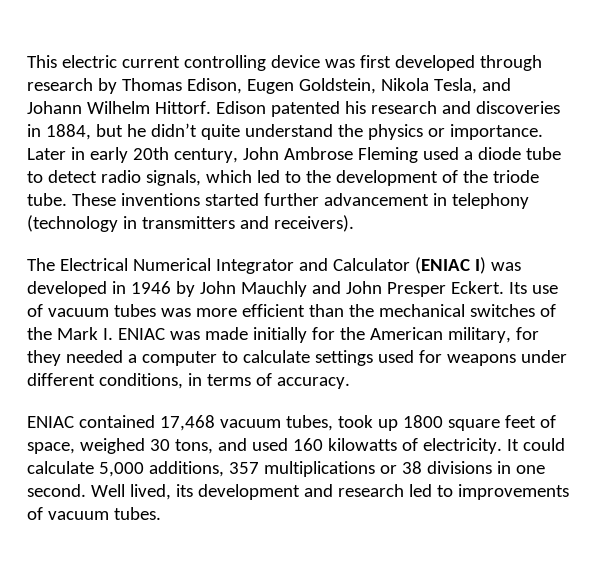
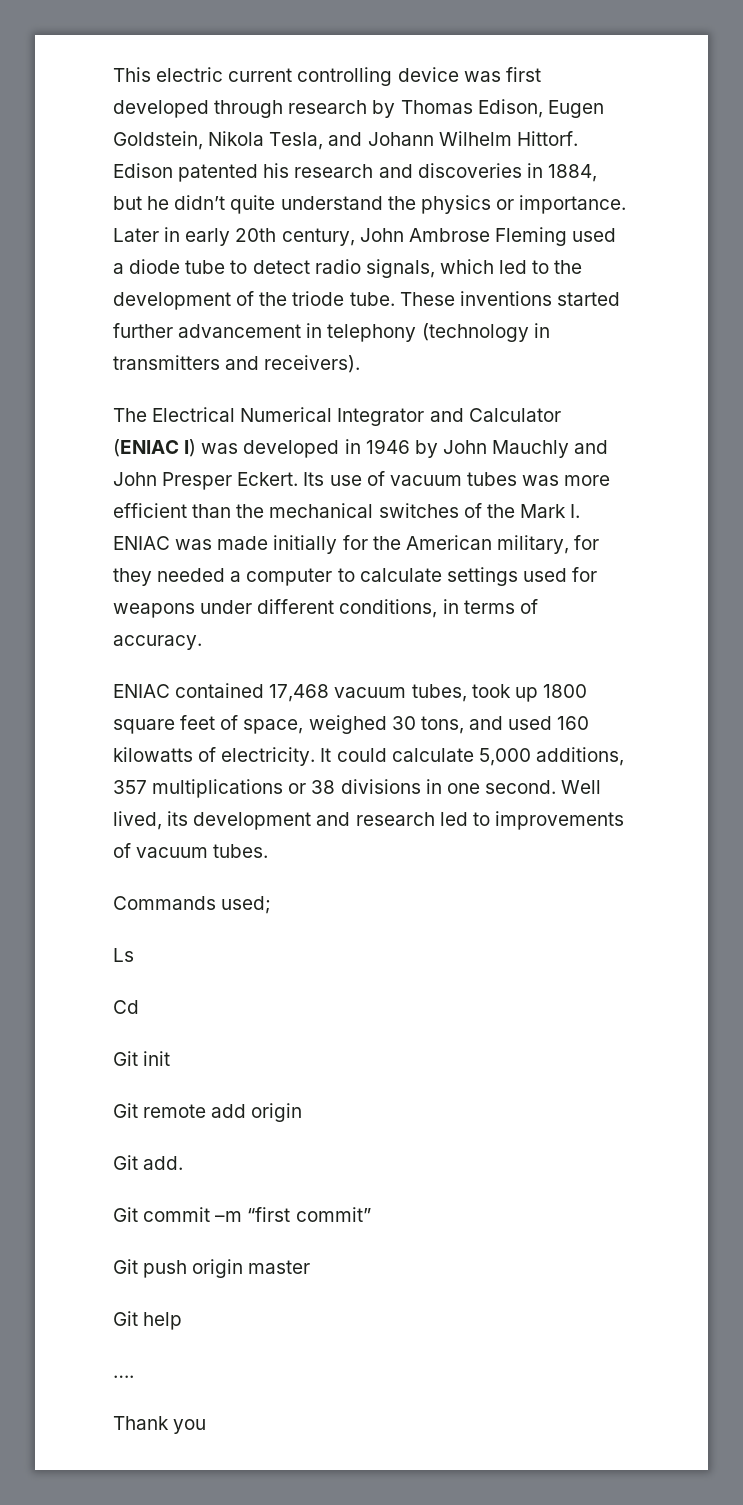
(161, 513) none -> [113,896,272,914] [113,948,134,962] [113,1000,139,1014] [113,1051,171,1066] [113,1103,303,1122] [113,1155,184,1170] [113,1207,371,1222] [113,1259,311,1278] [113,1311,183,1330] [113,1375,134,1378] [113,1416,207,1434] // Commands used; // Ls // Cd // Git init // Git remote add origin // Git add. // Git commit –m “first commit” // Git push origin master // Git help // …. // Thank you

